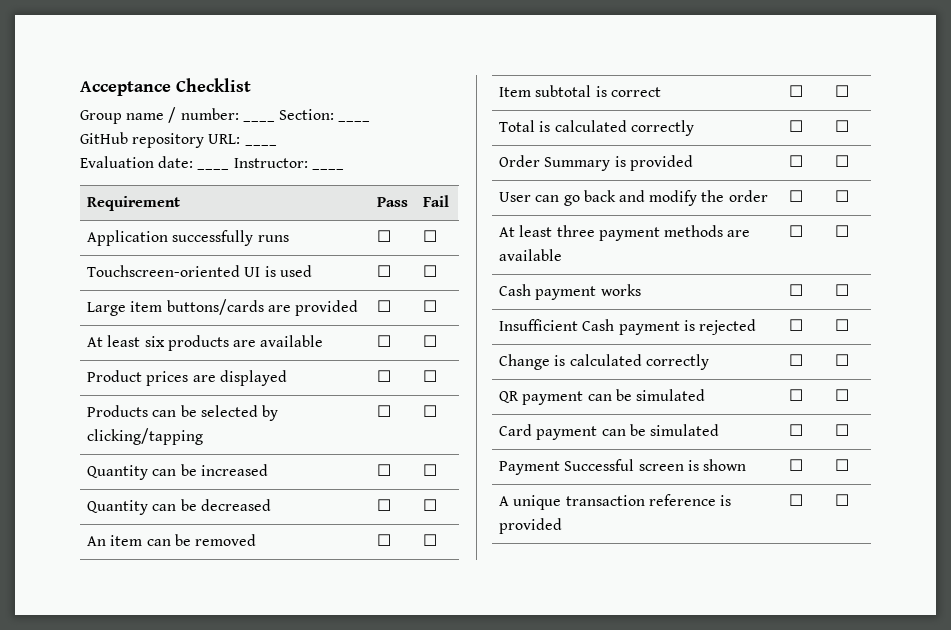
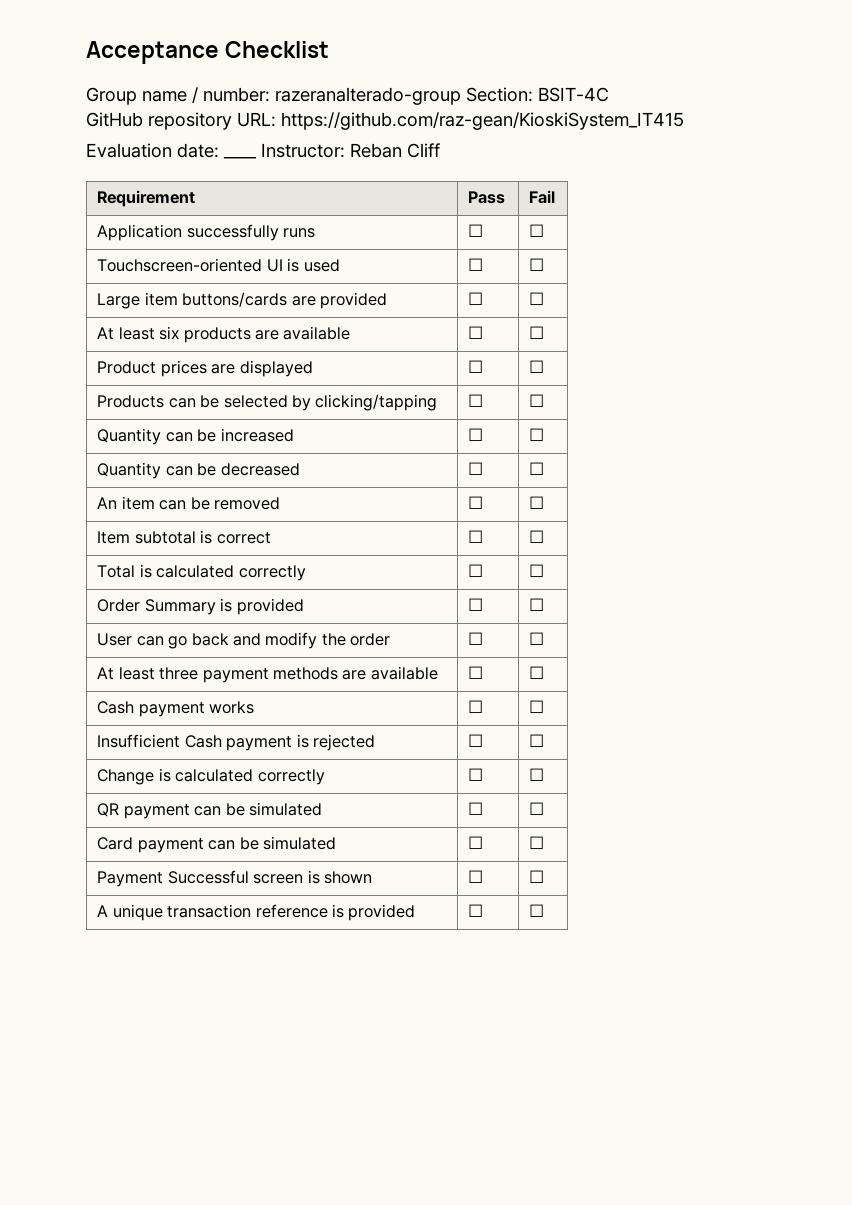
[242,120,275,122] [278,109,334,120] [338,120,371,122] ____ Section: ____ -> [275,87,609,105] razeranalterado-group Section: BSIT-4C
[244,144,277,146] ____ -> [281,112,684,130] https://github.com/raz-gean/KioskiSystem_IT415
[311,168,344,170] ____ -> [350,143,440,158] Reban Cliff

